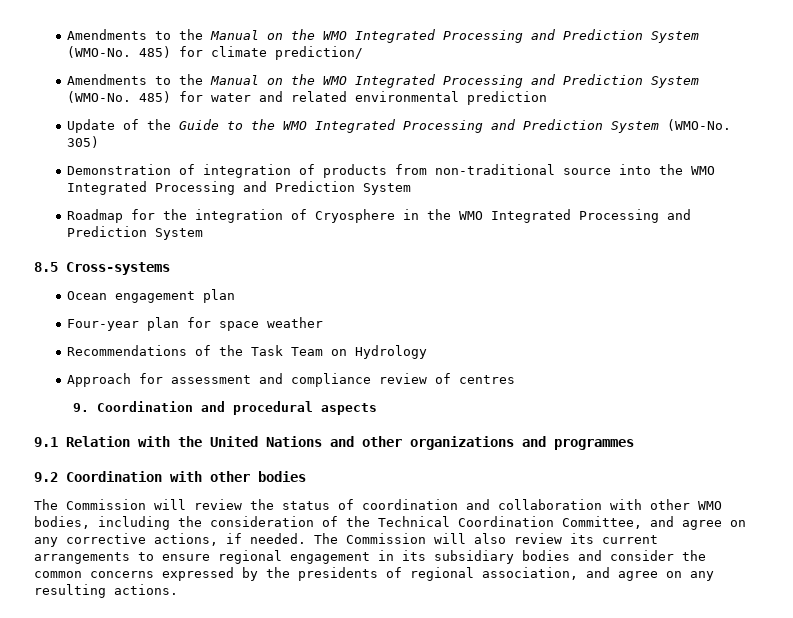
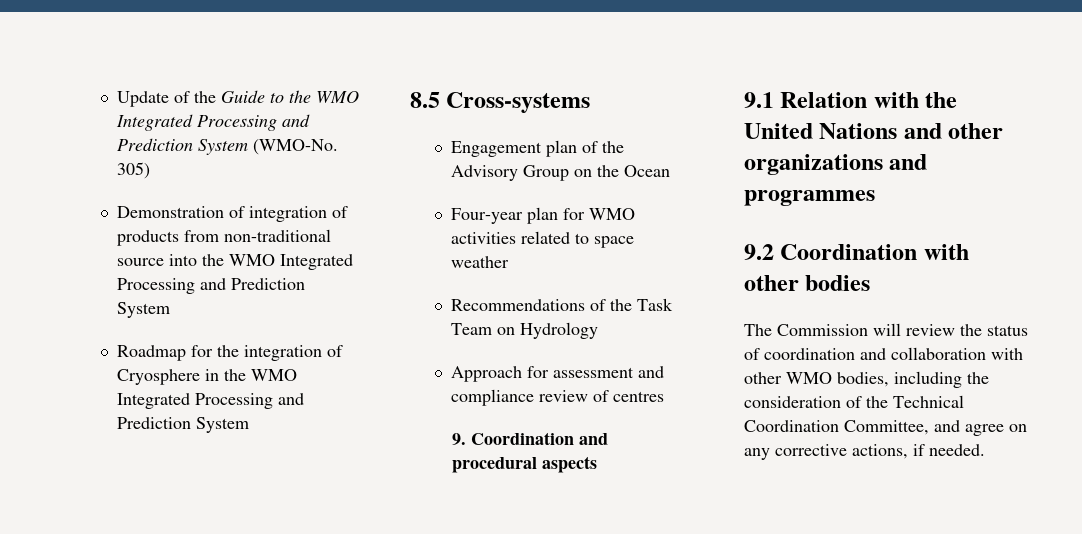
[67,29,700,43] [67,46,364,60] [67,74,700,88] [67,91,548,105] Amendments to the Manual on the WMO Integrated Processing and Prediction System (WMO-No. 485) for climate prediction/ // Amendments to the Manual on the WMO Integrated Processing and Prediction System (WMO-No. 485) for water and related environmental prediction // -> (116, 99) none
(170, 268) none -> [450,140,624,157] [450,165,619,181] Engagement plan of the Advisory Group on the
[115,289,236,303] engagement plan -> (670, 171) none
(212, 322) none -> [588,208,635,220] [450,231,589,244] WMO activities related to
[314,533,658,544] [34,550,706,564] [34,567,714,581] [34,584,178,598] The Commission will also review its current arrangements to ensure regional engagement in its subsidiary bodies and consider the common concerns expressed by the presidents of regional association, and agree on any resulting actions. -> (985, 450) none

